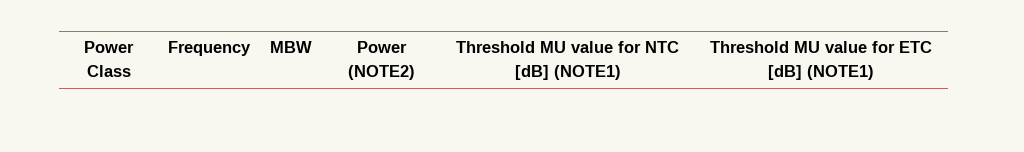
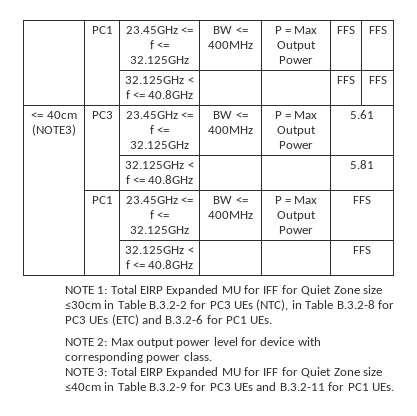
[84,41,134,53] [86,65,131,77] [167,41,251,56] [269,41,312,53] [356,41,407,53] [347,65,415,80] [456,41,679,53] [514,65,621,80] [710,41,932,53] [768,65,874,80] Power Class | Frequency | MBW | Power (NOTE2) | Threshold MU value for NTC [dB] (NOTE1) | Threshold MU value for ETC [dB] (NOTE1) -> [91,26,113,34] [125,26,194,34] [149,40,170,49] [130,56,189,64] [213,26,248,34] [208,41,253,49] [274,26,318,34] [277,41,316,51] [279,56,313,64] [337,26,355,34] [368,26,387,34] [125,76,194,84] [125,90,194,99] [337,76,355,84] [368,76,387,84] [31,111,77,119] [32,124,76,136] [91,111,113,119] [125,111,194,119] [149,125,170,134] [130,141,189,149] [213,111,248,119] [208,126,253,134] [274,111,318,119] [277,126,316,136] [279,141,313,149] [350,110,374,119] [125,161,194,169] [125,175,194,184] [350,160,374,169] [91,196,113,204] [125,196,194,204] [149,210,170,219] [130,226,189,234] [213,196,248,204] [208,211,253,219] [274,196,318,204] [277,211,316,221] [279,226,313,234] [353,196,371,204] [125,246,194,254] [125,260,194,269] [353,246,371,254] [64,285,382,296] [64,299,394,311] [64,314,273,326] [64,337,321,348] [64,352,212,363] [64,367,382,378] [64,382,394,391] | PC1 | 23.45GHz <= f <= 32.125GHz | BW <= 400MHz | P = Max Output Power | FFS | FFS // | | 32.125GHz < f <= 40.8GHz | | | FFS | FFS // <= 40cm (NOTE3) | PC3 | 23.45GHz <= f <= 32.125GHz | BW <= 400MHz | P = Max Output Power | 5.61 // | | 32.125GHz < f <= 40.8GHz | | | 5.81 // | PC1 | 23.45GHz <= f <= 32.125GHz | BW <= 400MHz | P = Max Output Power | FFS // | | 32.125GHz < f <= 40.8GHz | | | FFS // NOTE 1: Total EIRP Expanded MU for IFF for Quiet Zone size ≤30cm in Table B.3.2-2 for PC3 UEs (NTC), in Table B.3.2-8 for PC3 UEs (ETC) and B.3.2-6 for PC1 UEs. // NOTE 2: Max output power level for device with corresponding power class. // NOTE 3: Total EIRP Expanded MU for IFF for Quiet Zone size ≤40cm in Table B.3.2-9 for PC3 UEs and B.3.2-11 for PC1 UEs.

